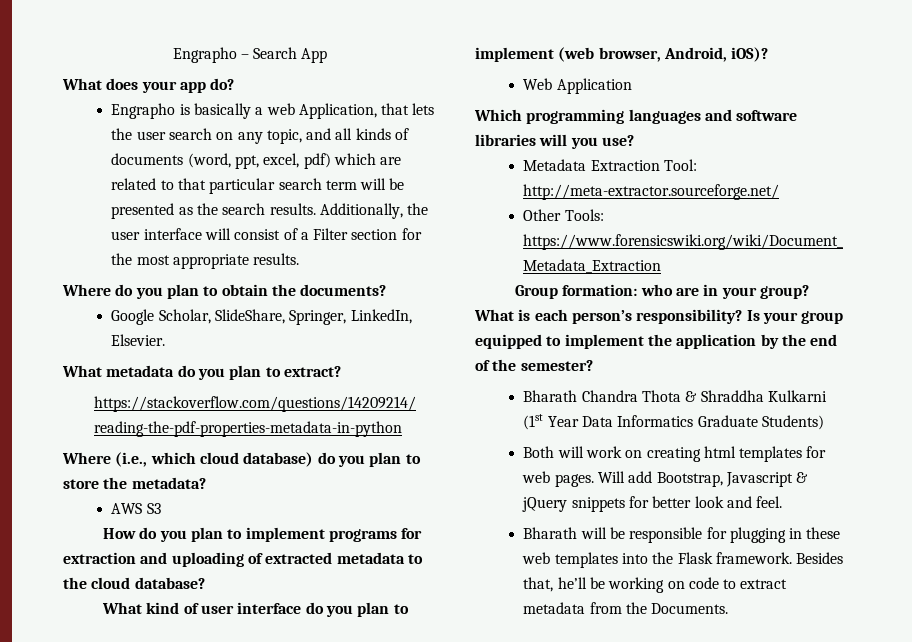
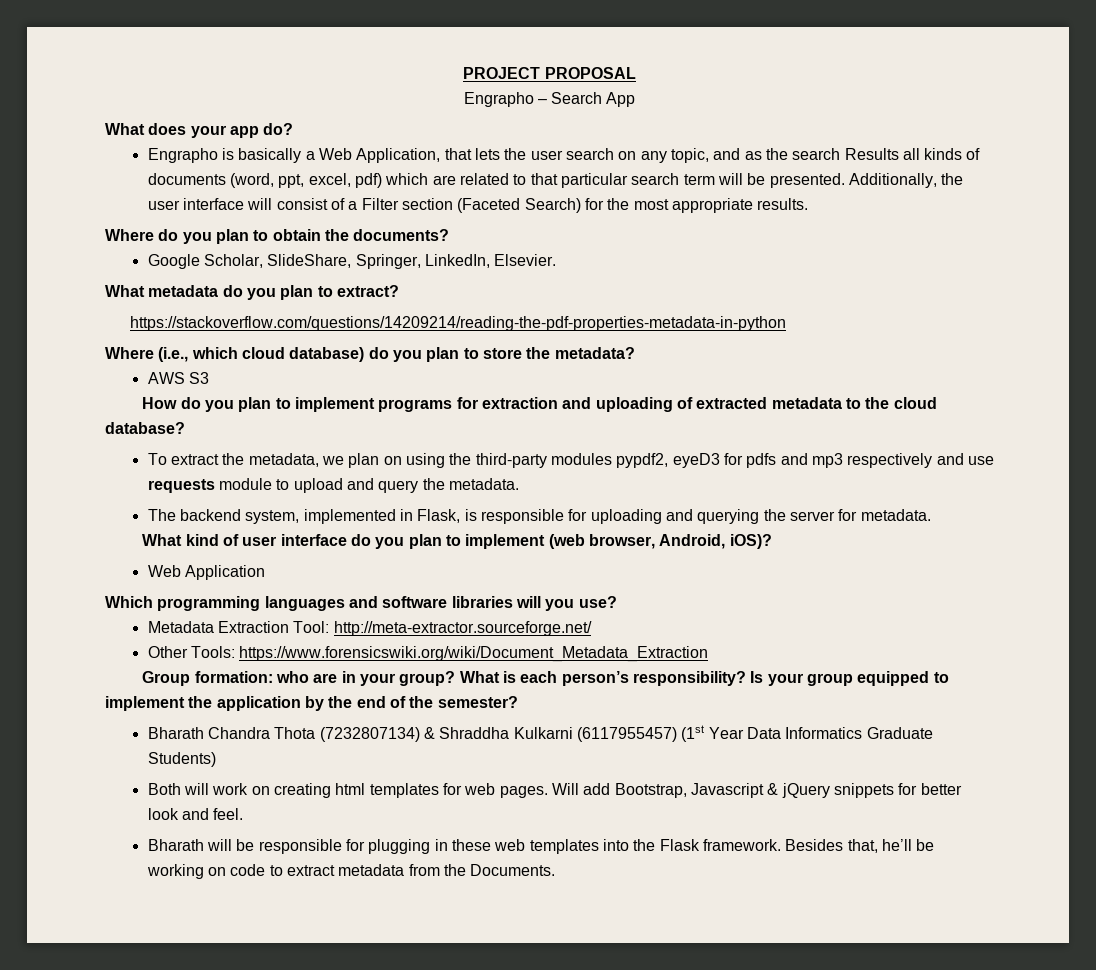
(172, 55) none -> [463,67,636,79] PROJECT PROPOSAL //
[266,103,295,115] web -> [319,148,353,160] Web
(332, 134) none -> [744,148,899,160] as the search Results
[111,203,316,219] presented as the search results. -> [769,173,845,188] presented.
(398, 234) none -> [457,198,581,213] (Faceted Search)
(205, 583) none -> [147,453,994,468] [147,478,519,493] [147,509,931,524] // To extract the metadata, we plan on using the third-party modules pypdf2, eyeD3 for pdfs and mp3 respectively and use requests module to upload and query the metadata. // The backend system, implemented in Flask, is responsible for uploading and querying the server for metadata.
(681, 396) none -> [319,727,420,742] (7232807134)
(827, 396) none -> [576,727,677,742] (6117955457)

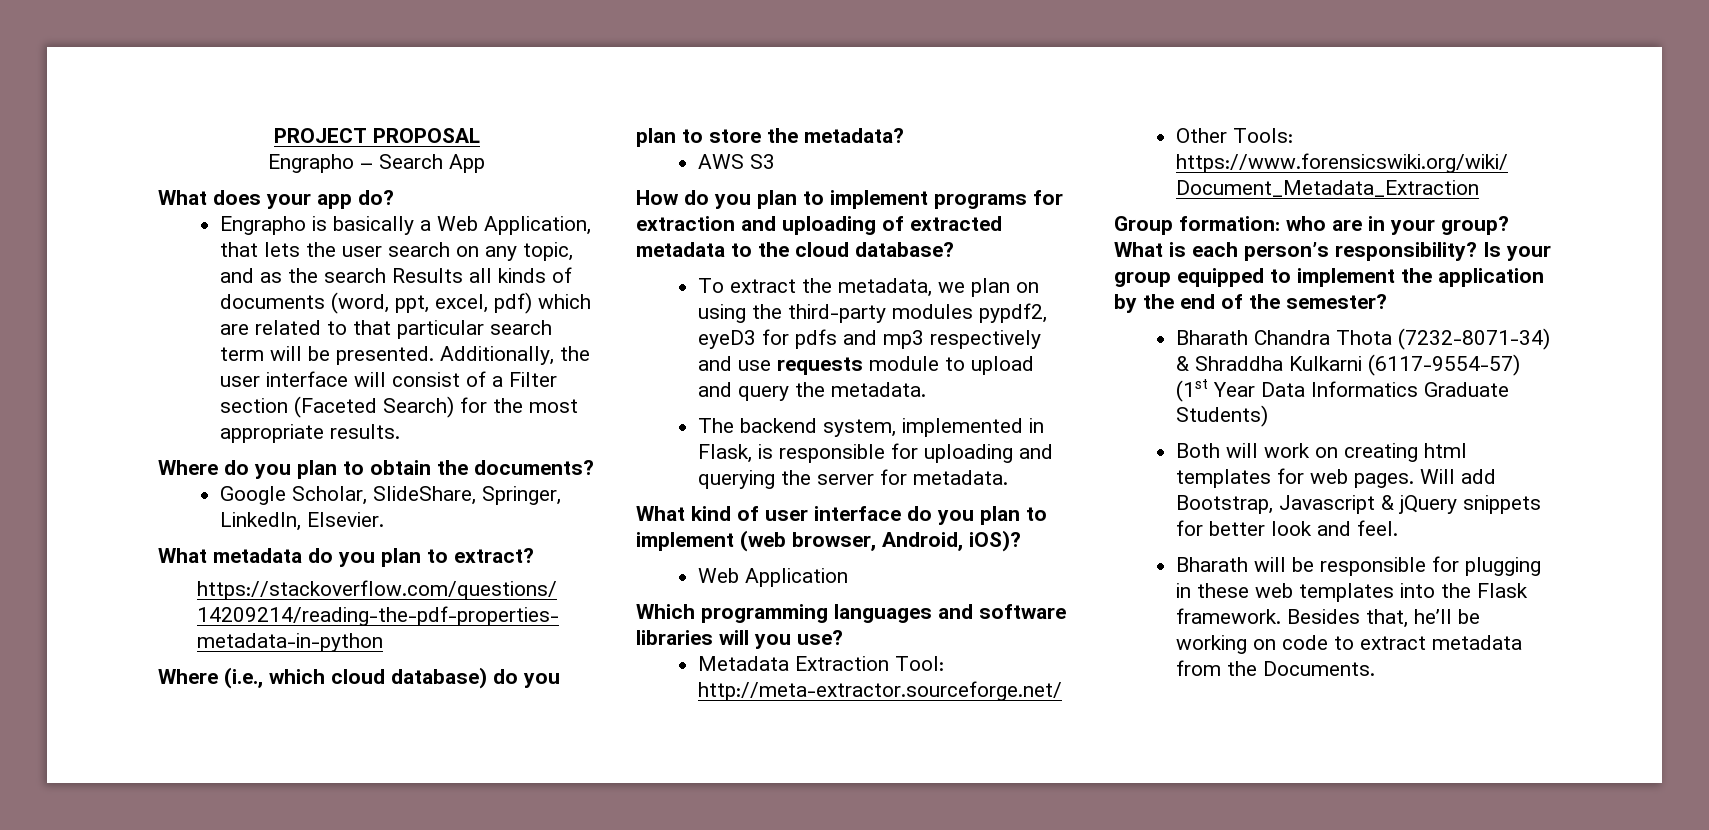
[319,727,420,742] (7232807134) -> [1397,328,1550,350] (7232-8071-34)
[576,727,677,742] (6117955457) -> [1367,354,1520,376] (6117-9554-57)

